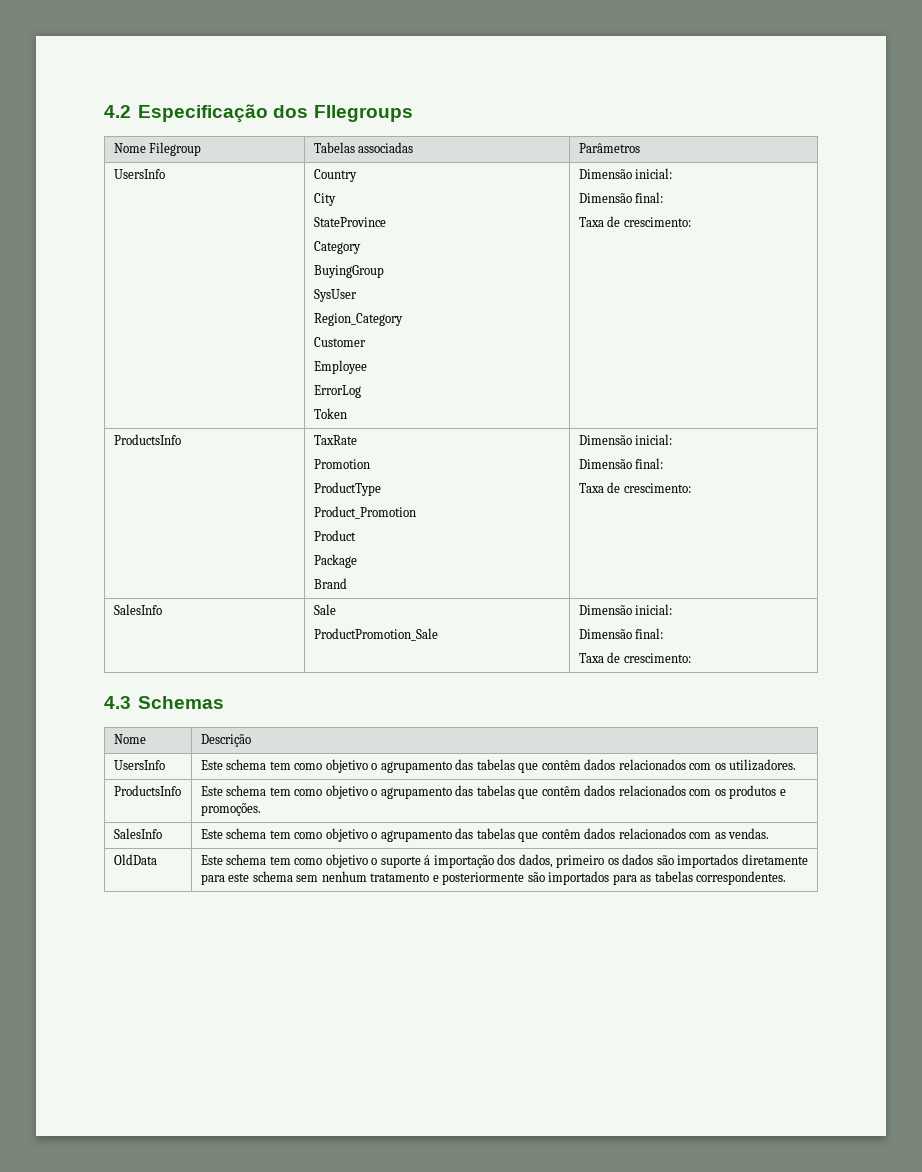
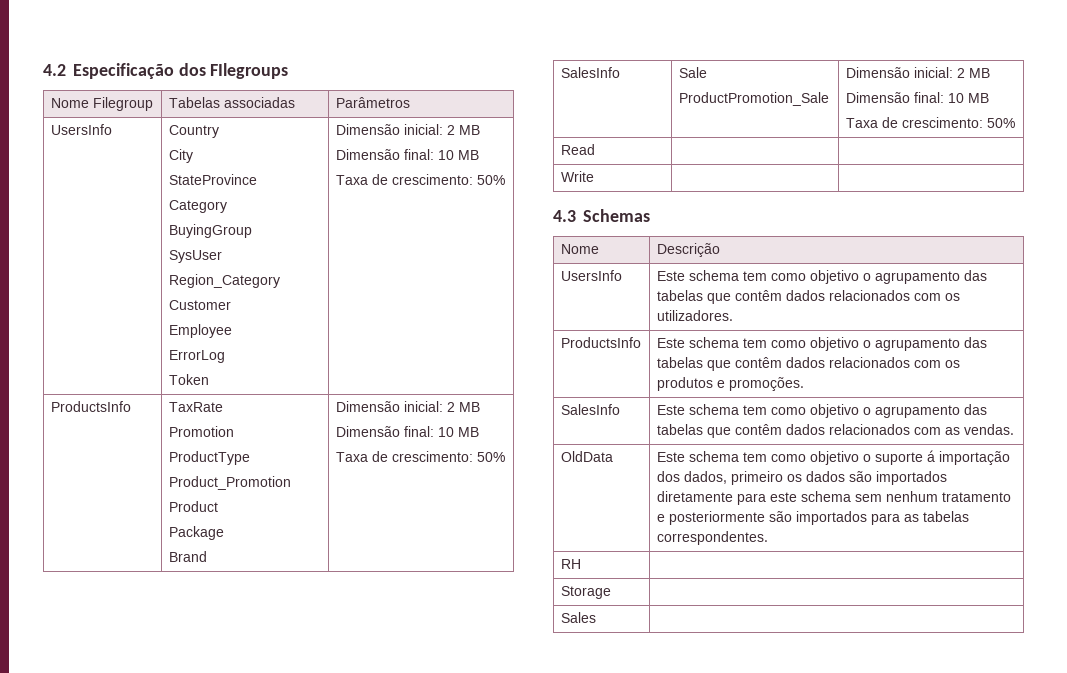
[578,192,664,203] [578,216,691,227] // Dimensão final: // Taxa de crescimento: -> [446,125,480,135] [335,149,479,160] [335,174,505,185] 2 MB // Dimensão final: 10 MB // Taxa de crescimento: 50%
[578,458,664,469] [578,482,691,493] // Dimensão final: // Taxa de crescimento: -> [446,402,480,412] [335,426,479,437] [335,451,505,462] 2 MB // Dimensão final: 10 MB // Taxa de crescimento: 50%
[578,628,664,639] [578,652,691,663] // Dimensão final: // Taxa de crescimento: -> [956,68,990,78] [845,92,989,103] [845,117,1015,128] [560,144,595,155] [560,171,594,182] 2 MB // Dimensão final: 10 MB // Taxa de crescimento: 50% // Read | | // Write | |
(787, 878) none -> [560,559,581,569] [560,586,611,599] [560,612,596,623] // RH | // Storage | // Sales |

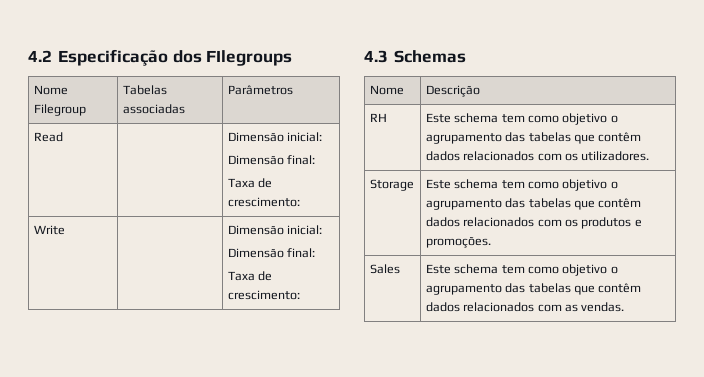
[50,124,112,135] [168,125,219,138] [168,149,193,163] [168,174,257,185] [168,200,227,213] [168,224,252,238] [168,250,222,263] [168,274,280,288] [168,300,231,310] [168,324,232,338] [168,350,225,363] [168,374,209,385] [335,124,480,135] [335,149,479,160] [335,174,505,185] [50,401,131,412] [168,402,223,412] [168,426,234,437] [168,451,250,465] [168,476,291,490] [168,501,218,512] [168,526,224,540] [168,551,207,562] [335,401,480,412] [335,426,479,437] [335,451,505,462] [560,67,620,78] [678,67,707,78] [678,92,829,106] [845,67,990,78] [845,92,989,103] [845,117,1015,128] [560,144,595,155] [560,171,594,182] UsersInfo | Country // City // StateProvince // Category // BuyingGroup // SysUser // Region_Category // Customer // Employee // ErrorLog // Token | Dimensão inicial: 2 MB // Dimensão final: 10 MB // Taxa de crescimento: 50% // ProductsInfo | TaxRate // Promotion // ProductType // Product_Promotion // Product // Package // Brand | Dimensão inicial: 2 MB // Dimensão final: 10 MB // Taxa de crescimento: 50% // SalesInfo | Sale // ProductPromotion_Sale | Dimensão inicial: 2 MB // Dimensão final: 10 MB // Taxa de crescimento: 50% // Read | | // Write | | -> [33,132,63,142] [227,132,323,142] [227,155,316,165] [227,178,273,188] [227,197,300,207] [33,225,65,235] [227,225,323,235] [227,248,316,258] [227,271,273,281] [227,290,300,300] Read | | Dimensão inicial: // Dimensão final: // Taxa de crescimento: // Write | | Dimensão inicial: // Dimensão final: // Taxa de crescimento:
[560,270,622,281] UsersInfo -> [369,113,387,122] RH
[560,337,641,348] ProductsInfo -> [369,179,414,191] Storage
[560,404,620,415] SalesInfo -> [369,264,400,274] Sales
[560,451,613,462] [656,450,1010,465] [656,471,947,485] [656,491,1011,505] [656,511,969,525] [656,531,768,545] [560,559,581,569] [560,586,611,599] [560,612,596,623] // OldData | Este schema tem como objetivo o suporte á importação dos dados, primeiro os dados são importados diretamente para este schema sem nenhum tratamento e posteriormente são importados para as tabelas correspondentes. // RH | // Storage | // Sales | -> (625, 307) none

